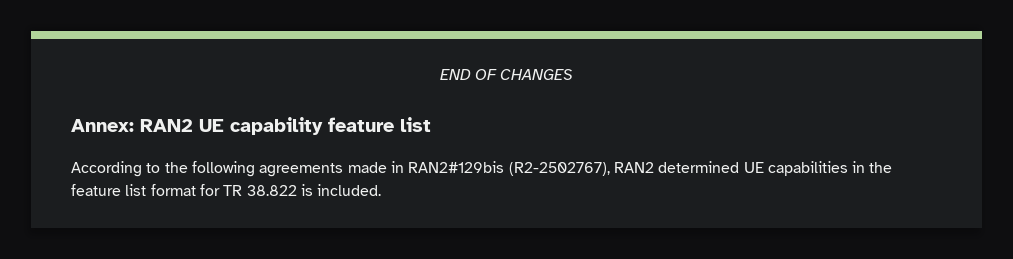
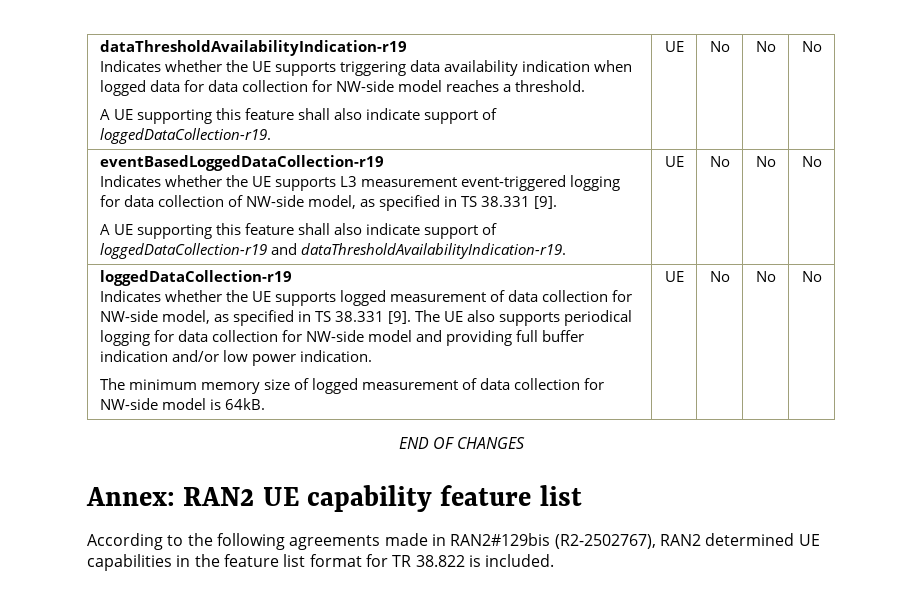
(439, 74) none -> [99,40,407,56] [99,60,632,76] [99,80,585,96] [99,108,497,124] [99,128,271,144] [664,41,684,52] [709,41,730,52] [755,41,776,52] [801,41,822,52] [99,155,384,171] [99,175,620,191] [99,195,557,211] [99,223,497,239] [99,243,566,259] [664,156,684,167] [709,156,730,167] [755,156,776,167] [801,156,822,167] [99,270,292,286] [99,290,632,306] [99,310,632,326] [99,330,584,346] [99,350,372,366] [99,378,604,394] [99,398,265,410] [664,271,684,282] [709,271,730,282] [755,271,776,282] [801,271,822,282] dataThresholdAvailabilityIndication-r19 // Indicates whether the UE supports triggering data availability indication when logged data for data collection for NW-side model reaches a threshold. // A UE supporting this feature shall also indicate support of loggedDataCollection-r19. | UE | No | No | No // eventBasedLoggedDataCollection-r19 // Indicates whether the UE supports L3 measurement event-triggered logging for data collection of NW-side model, as specified in TS 38.331 [9]. // A UE supporting this feature shall also indicate support of loggedDataCollection-r19 and dataThresholdAvailabilityIndication-r19. | UE | No | No | No // loggedDataCollection-r19 // Indicates whether the UE supports logged measurement of data collection for NW-side model, as specified in TS 38.331 [9]. The UE also supports periodical logging for data collection for NW-side model and providing full buffer indication and/or low power indication. // The minimum memory size of logged measurement of data collection for NW-side model is 64kB. | UE | No | No | No //

